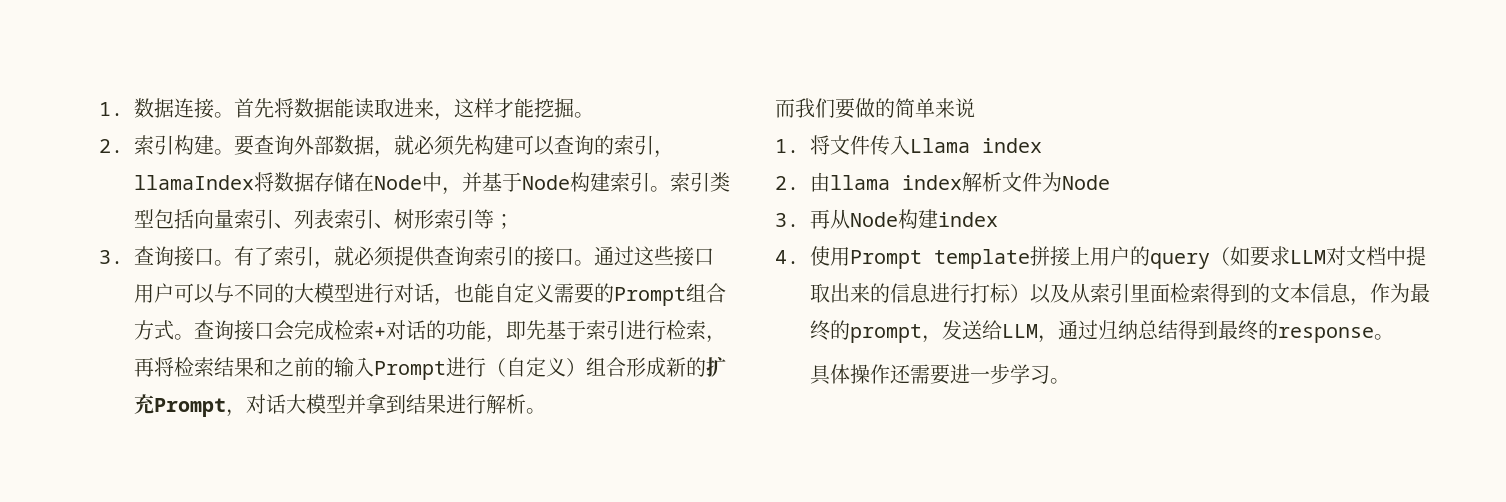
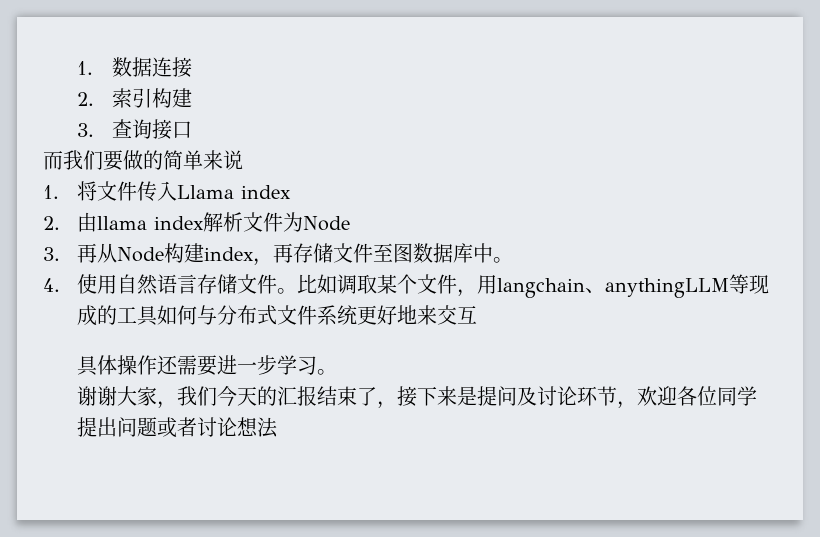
[214,98,595,121] [99,135,675,158] [134,172,731,195] [134,209,515,229] [99,246,715,269] [134,283,727,306] [134,320,727,343] [134,357,727,380] [134,394,547,417] 。首先将数据能读取进来，这样才能挖掘。 // 2.索引构建。要查询外部数据，就必须先构建可以查询的索引，llamaIndex将数据存储在Node中，并基于Node构建索引。索引类型包括向量索引、列表索引、树形索引等； // 3.查询接口。有了索引，就必须提供查询索引的接口。通过这些接口用户可以与不同的大模型进行对话，也能自定义需要的Prompt组合方式。查询接口会完成检索+对话的功能，即先基于索引进行检索，再将检索结果和之前的输入Prompt进行（自定义）组合形成新的扩充Prompt，对话大模型并拿到结果进行解析。 -> [77,88,192,108] [77,119,192,140] // 2.索引构建 // 3.查询接口
[775,246,1427,269] [810,283,1431,306] [810,320,1395,343] // 4.使用Prompt template拼接上用户的query（如要求LLM对文档中提取出来的信息进行打标）以及从索引里面检索得到的文本信息，作为最终的prompt，发送给LLM，通过归纳总结得到最终的response。 -> [253,243,514,266] [43,274,770,298] [77,305,478,326] ，再存储文件至图数据库中。 // 4.使用自然语言存储文件。比如调取某个文件，用langchain、anythingLLM等现成的工具如何与分布式文件系统更好地来交互
(1071, 381) none -> [77,386,758,409] [77,417,279,438] // 谢谢大家，我们今天的汇报结束了，接下来是提问及讨论环节，欢迎各位同学提出问题或者讨论想法

